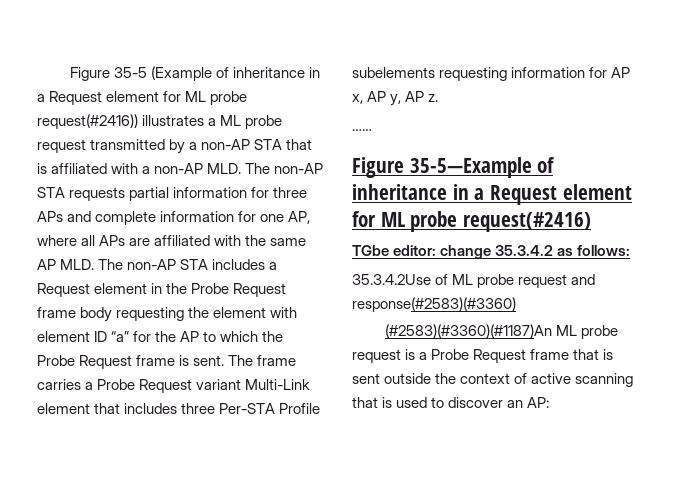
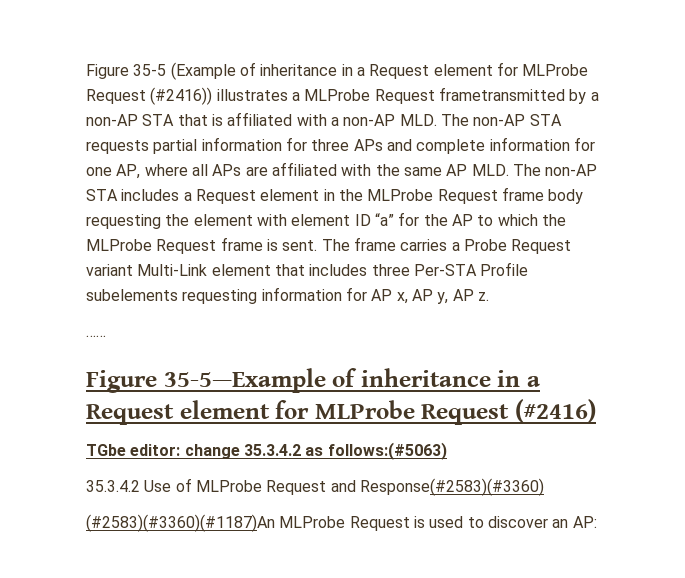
[185,91,248,105] [37,114,283,129] [37,139,166,153] ML probe request(#2416)) illustrates a ML probe request transmitted -> [522,64,589,76] [86,87,565,105] MLProbe Request (#2416)) illustrates a MLProbe Request frametransmitted
[191,283,230,294] Probe -> [367,189,434,201] MLProbe
[37,355,75,366] Probe -> [86,239,152,251] MLProbe
[380,211,592,232] ML probe request(#2416) -> [314,399,597,425] MLProbe Request (#2416)
[577,245,631,256] [352,274,596,288] [352,297,516,312] [384,324,618,339] [352,349,614,363] [352,373,634,387] [352,397,378,408] follows: // 35.3.4.2Use of ML probe request and response(#2583)(#3360) // (#2583)(#3360)(#1187)An ML probe request is a Probe Request frame that is sent outside the context of active scanning that -> [327,442,447,460] [86,478,544,496] [86,514,410,532] follows:(#5063) // 35.3.4.2 Use of MLProbe Request and Response(#2583)(#3360) // (#2583)(#3360)(#1187)An MLProbe Request

